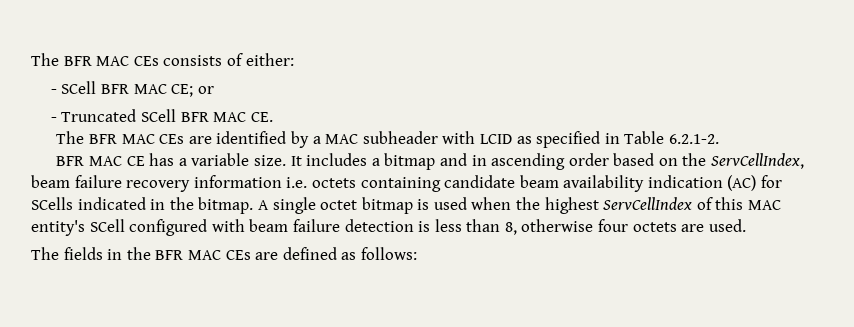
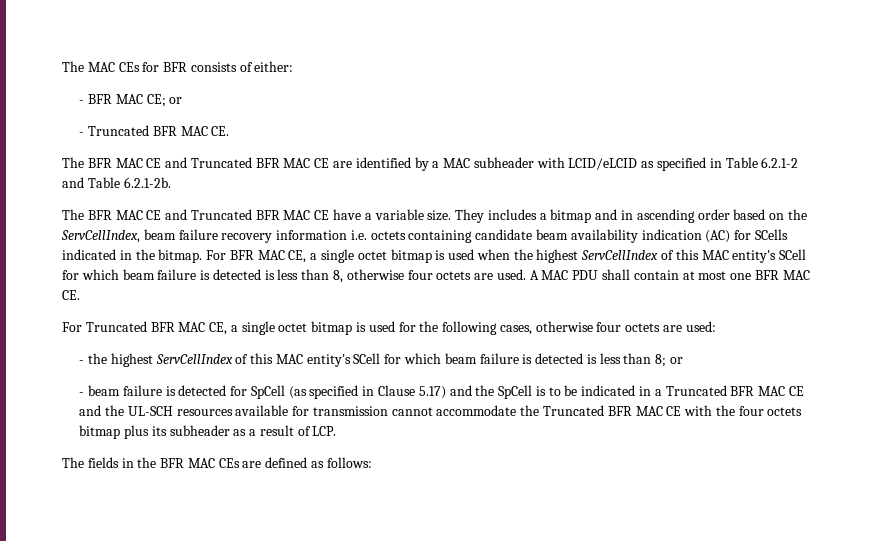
[31,53,159,66] The BFR MAC CEs -> [62,61,188,72] The MAC CEs for BFR
[61,81,97,94] SCell -> (85, 102) none
[141,109,177,122] SCell -> (149, 130) none
[159,134,185,144] CEs -> [146,157,330,168] CE and Truncated BFR MAC CE
[479,134,512,144] LCID -> [568,158,638,170] LCID/eLCID
[668,134,719,144] [56,153,175,166] 6.2.1-2. // BFR MAC CE has -> [761,157,799,168] [62,177,171,188] [62,209,362,220] 6.2.1-2 and Table 6.2.1-2b. // The BFR MAC CE and Truncated BFR MAC CE have
[290,156,302,166] It -> [455,209,485,223] They
[257,200,269,210] A -> [206,250,318,263] For BFR MAC CE, a
[129,219,414,236] configured with beam failure detection -> [62,269,261,280] for which beam failure is detected
(746, 225) none -> [529,269,810,280] [62,290,80,300] [62,321,716,335] [79,353,684,367] [79,385,804,399] [79,405,803,416] [79,425,337,439] A MAC PDU shall contain at most one BFR MAC CE. // For Truncated BFR MAC CE, a single octet bitmap is used for the following cases, otherwise four octets are used: // - the highest ServCellIndex of this MAC entity's SCell for which beam failure is detected is less than 8; or // - beam failure is detected for SpCell (as specified in Clause 5.17) and the SpCell is to be indicated in a Truncated BFR MAC CE and the UL-SCH resources available for transmission cannot accommodate the Truncated BFR MAC CE with the four octets bitmap plus its subheader as a result of LCP.

